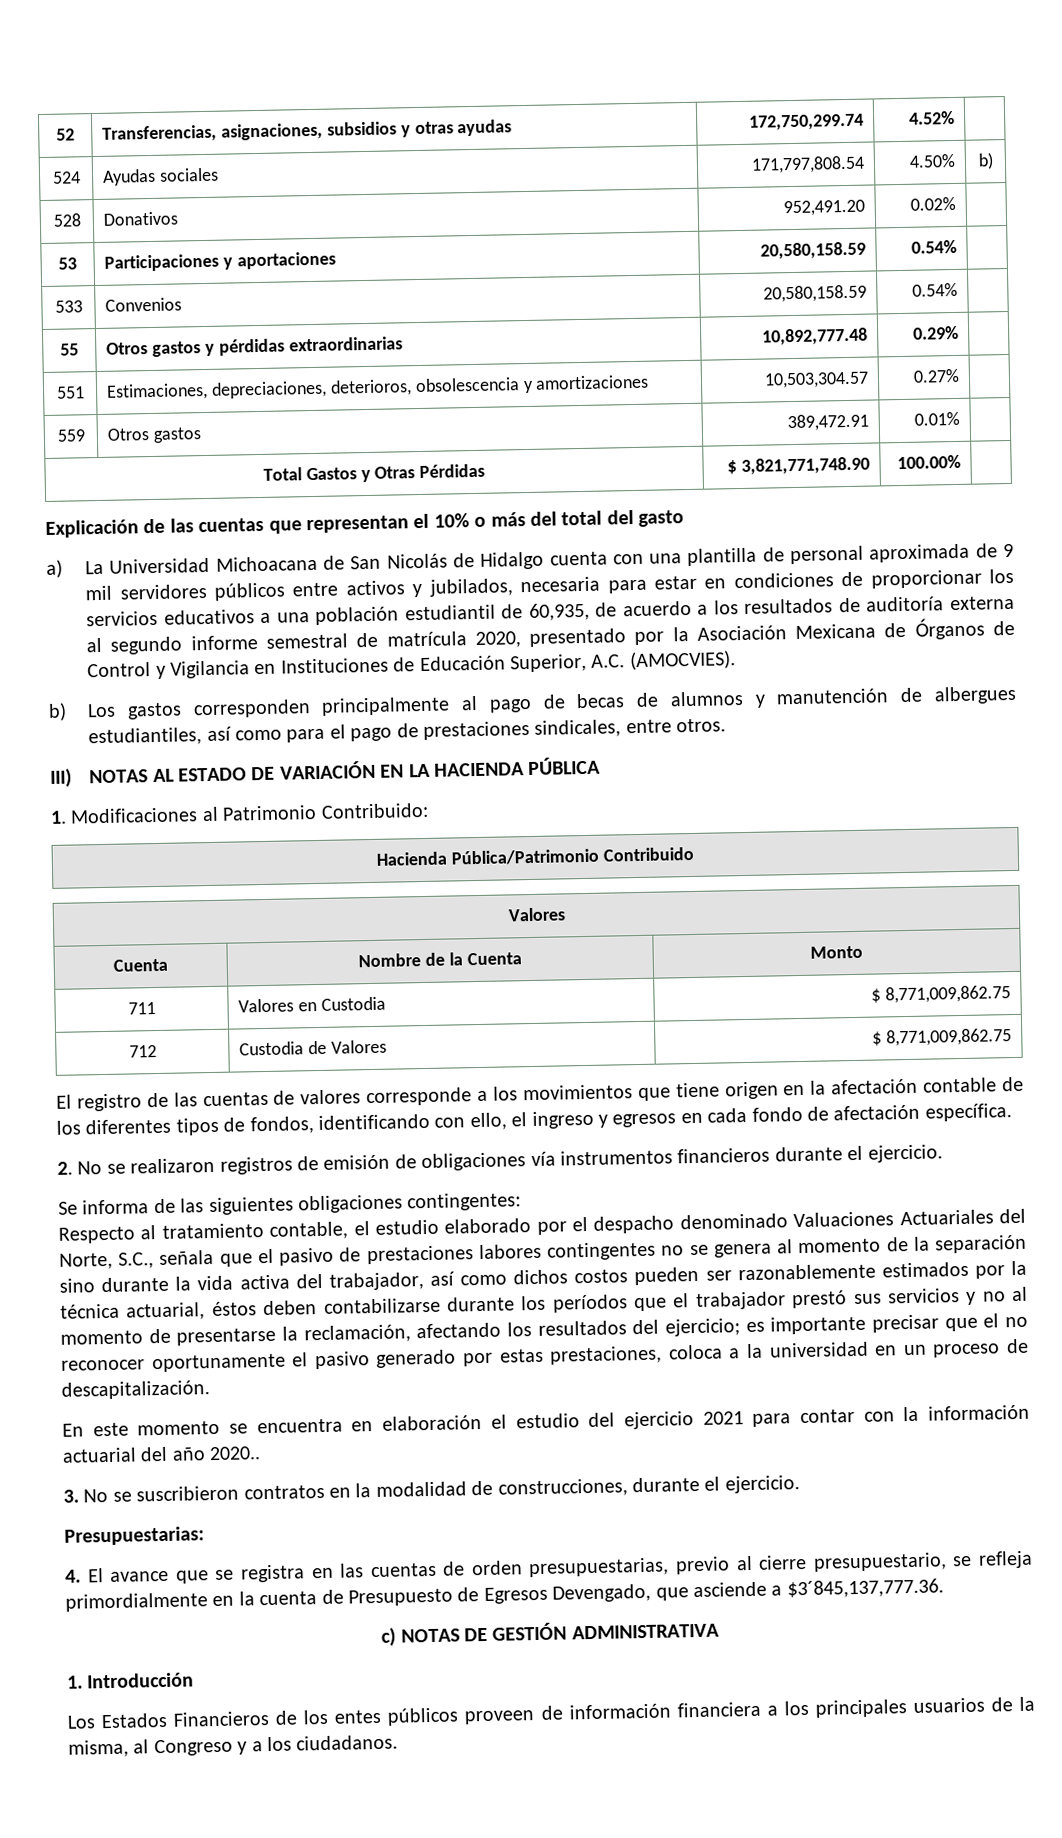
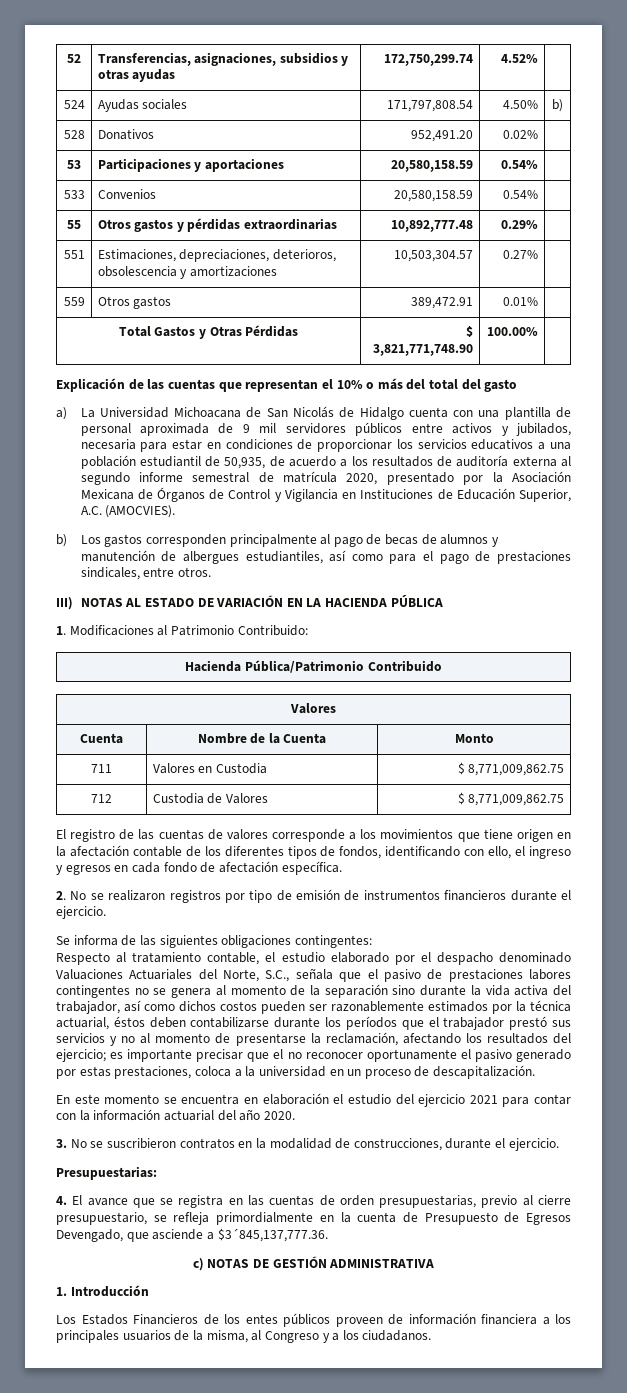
[528,602,590,621] 60,935, -> [224,457,266,469] 50,935,
(293, 1165) none -> [224,890,273,903] por tipo
[421,1151,556,1172] obligaciones vía -> (360, 895) none
[209,1446,262,1461] 2020.. -> [263,1111,295,1120] 2020.

